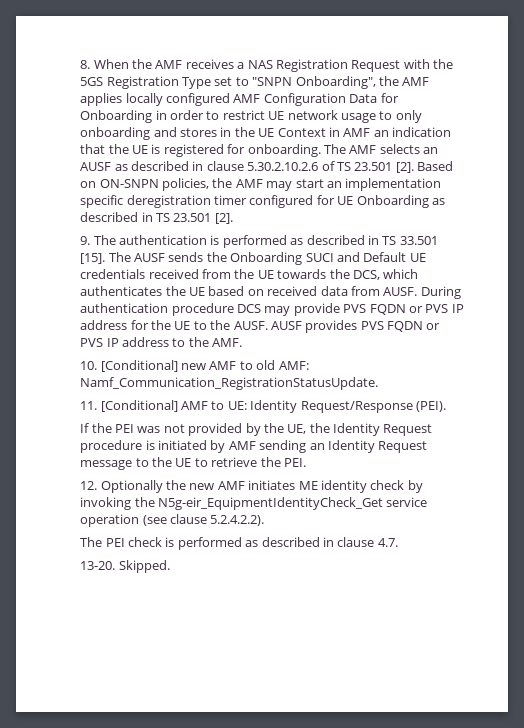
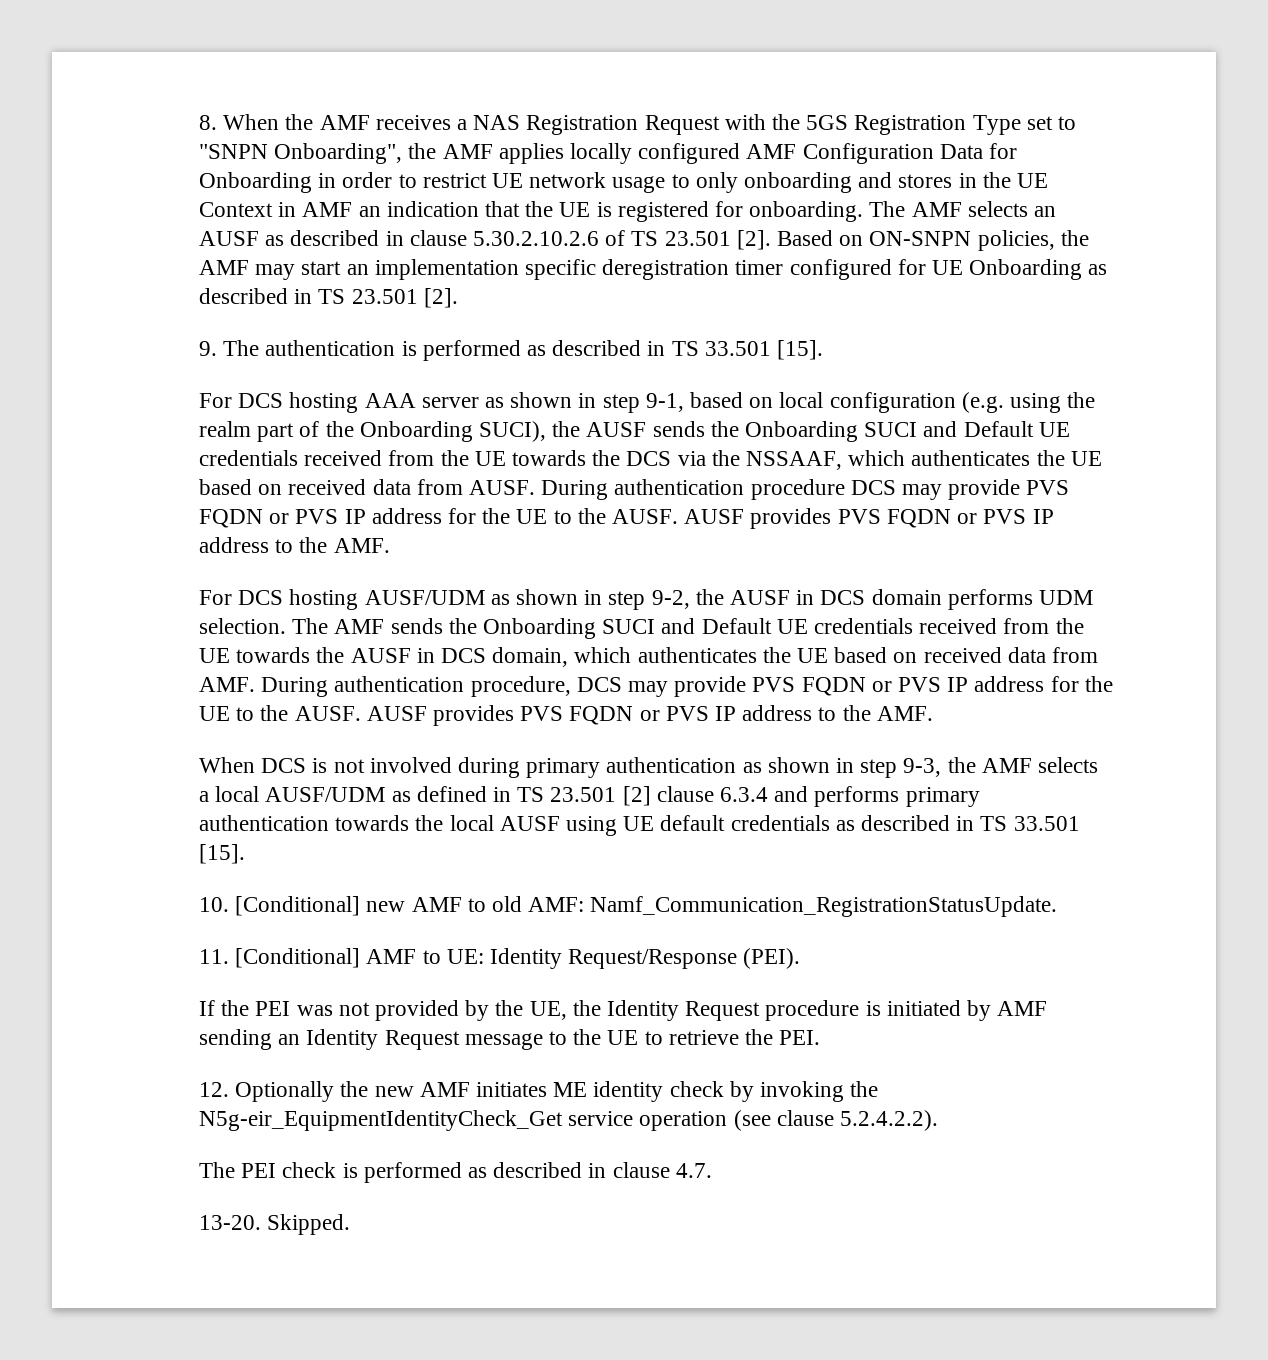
[108,252,131,262] The -> [198,392,1096,413] [198,421,581,442] // For DCS hosting AAA server as shown in step 9-1, based on local configuration (e.g. using the realm part of the Onboarding SUCI), the
[352,270,380,280] DCS, -> [626,450,843,470] DCS via the NSSAAF,
(243, 342) none -> [198,589,1094,610] [198,618,1084,639] [198,647,1099,667] [198,676,1113,697] [198,705,933,726] [198,757,1099,778] [198,786,980,807] [198,815,1080,836] [198,844,245,864] // For DCS hosting AUSF/UDM as shown in step 9-2, the AUSF in DCS domain performs UDM selection. The AMF sends the Onboarding SUCI and Default UE credentials received from the UE towards the AUSF in DCS domain, which authenticates the UE based on received data from AMF. During authentication procedure, DCS may provide PVS FQDN or PVS IP address for the UE to the AUSF. AUSF provides PVS FQDN or PVS IP address to the AMF. // When DCS is not involved during primary authentication as shown in step 9-3, the AMF selects a local AUSF/UDM as defined in TS 23.501 [2] clause 6.3.4 and performs primary authentication towards the local AUSF using UE default credentials as described in TS 33.501 [15].

